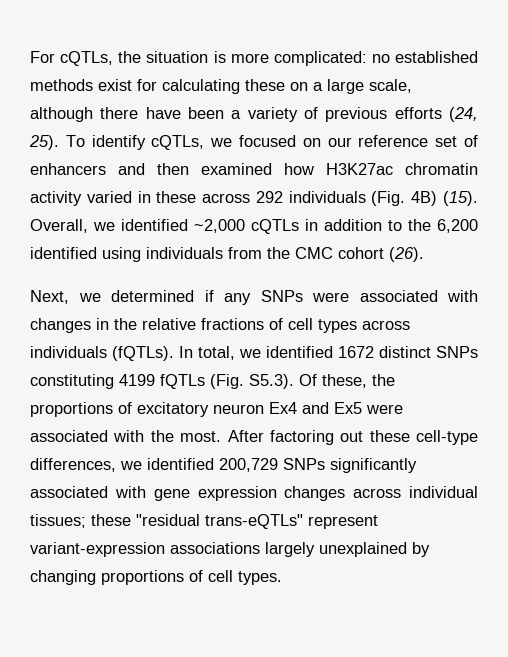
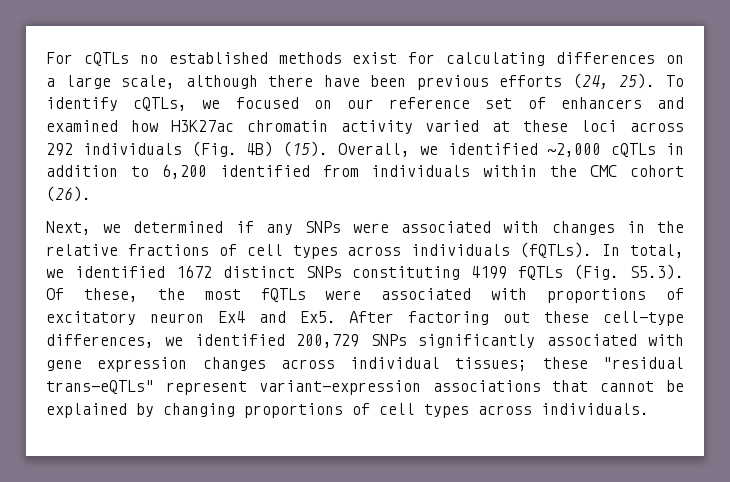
[60,51,367,66] cQTLs, the situation is more complicated: -> [83,52,129,66] cQTLs
[245,79,285,91] these -> [556,52,656,64] differences
[231,107,318,122] a variety of -> (407, 81) none
[157,163,189,175] then -> (684, 103) none
[137,191,197,203] in these -> [492,120,618,132] at these loci
[408,219,431,231] the -> (149, 171) none
[102,247,262,262] using individuals from -> [322,165,538,177] from individuals within
(395, 380) none -> [204,288,528,302] most fQTLs were associated with
[334,402,403,414] [30,430,222,442] Ex5 were associated with the most. -> [299,311,336,323] Ex5.
[265,542,407,557] largely unexplained -> [552,380,684,392] [46,403,127,418] that cannot be explained
[238,571,282,585] types. -> [424,403,649,418] types across individuals.

